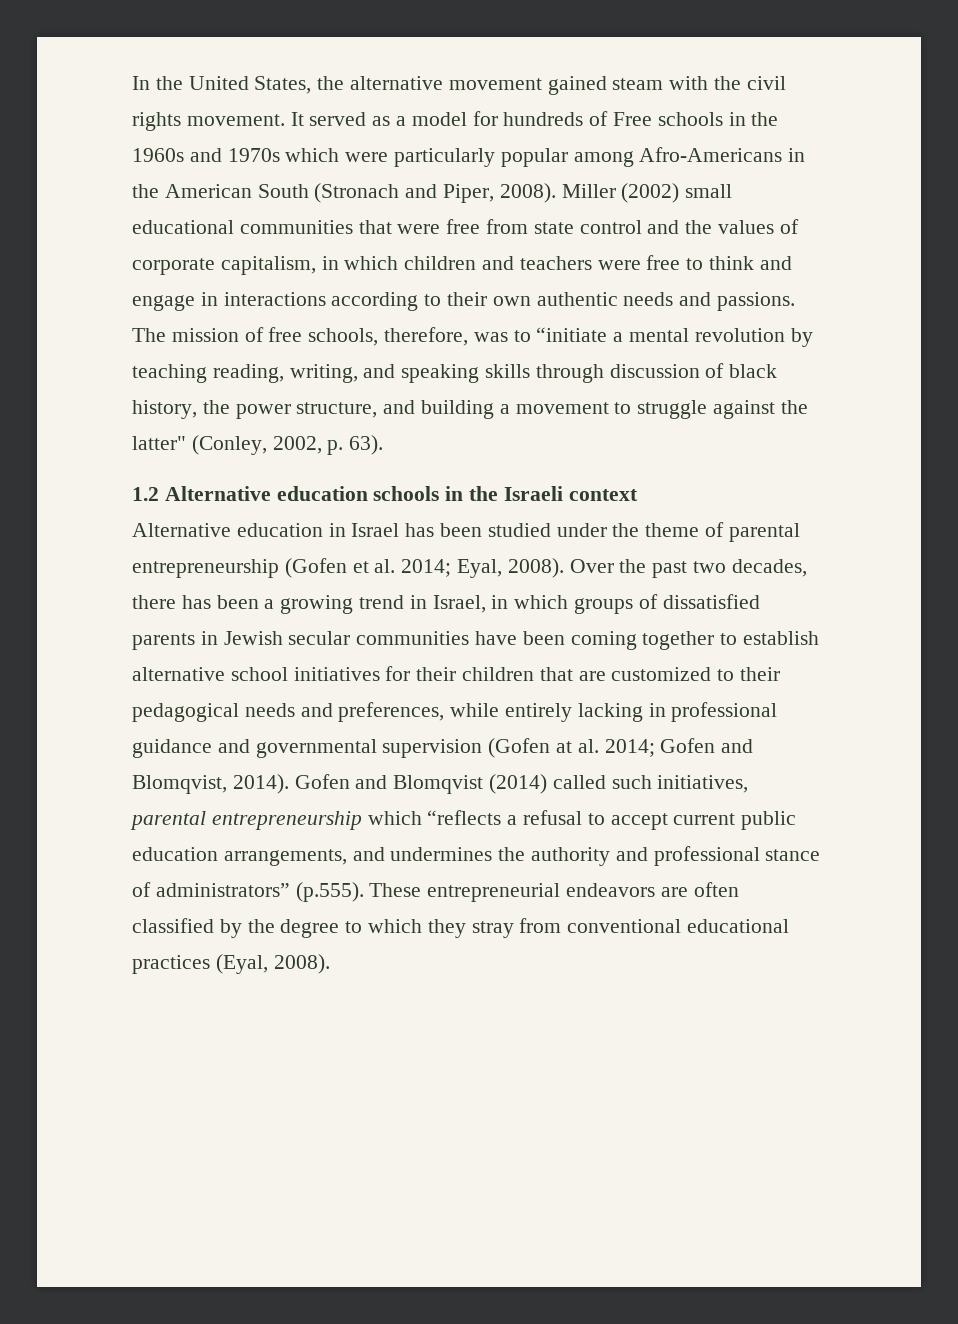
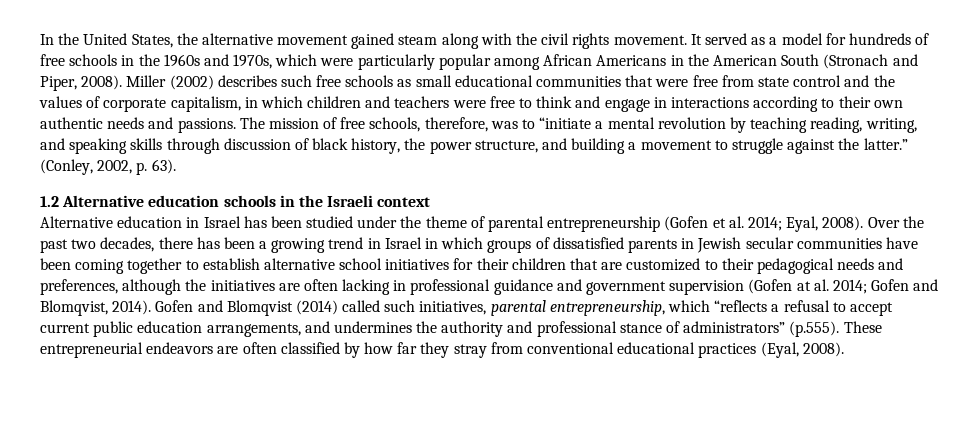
(664, 84) none -> [441,33,479,49] along
[613,112,653,126] Free -> [40,54,65,66] free
[227,148,280,162] 1970s -> [233,54,273,69] 1970s,
[639,147,783,162] Afro-Americans -> [543,54,667,66] African Americans
(680, 193) none -> [217,75,412,87] describes such free schools as
[132,436,186,450] latter" -> [863,138,908,150] latter.”
[432,595,486,613] Israel, -> [384,237,422,249] Israel
[450,703,573,722] while entirely -> [122,279,338,295] although the initiatives are often
[255,739,377,758] governmental -> [586,281,667,295] government
[211,811,362,830] entrepreneurship -> [549,300,665,316] entrepreneurship,
[247,919,423,938] the degree to which -> [364,342,418,354] how far

